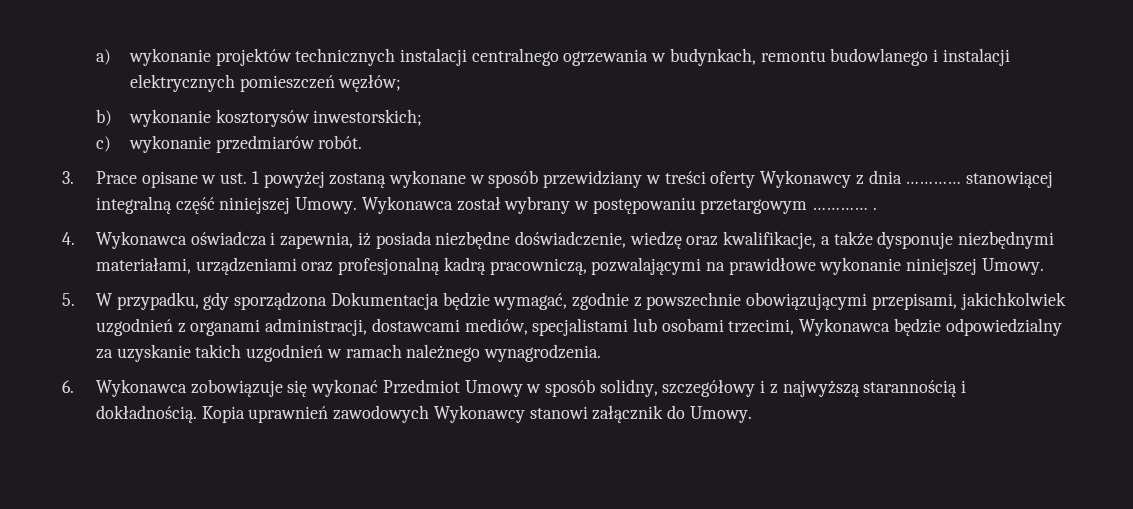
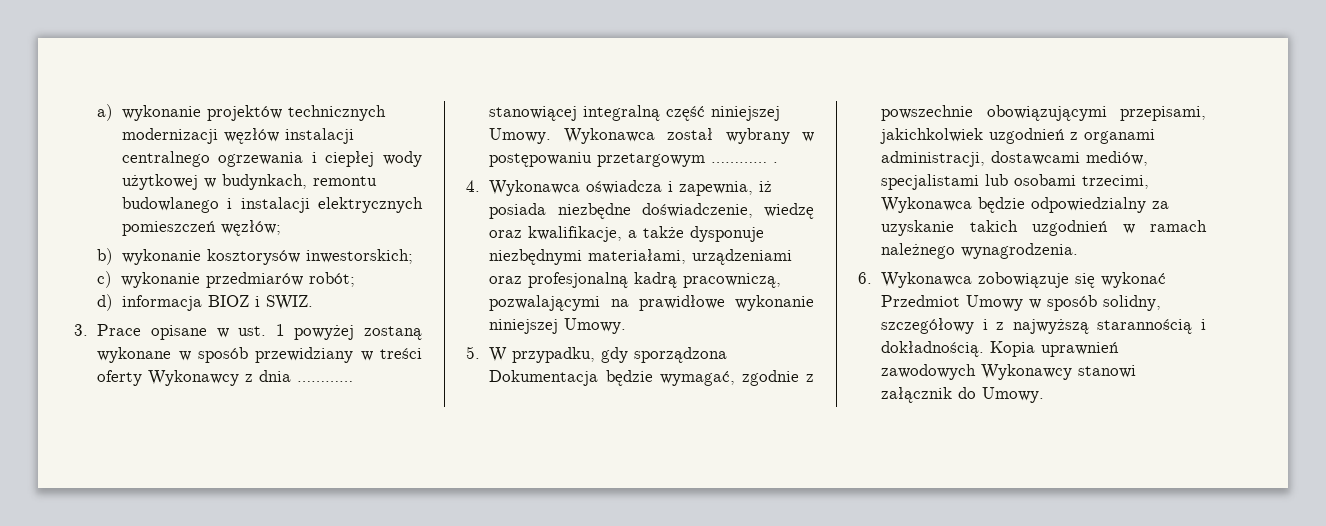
(396, 57) none -> [121,128,279,144] modernizacji węzłów
(649, 57) none -> [311,151,422,167] [121,174,198,190] i ciepłej wody użytkowej
[318,135,363,149] robót. -> [308,272,355,287] [97,294,313,311] robót; // d) informacja BIOZ i SWIZ.

